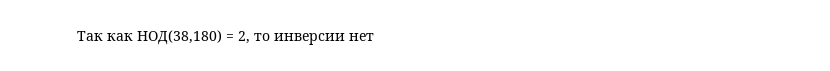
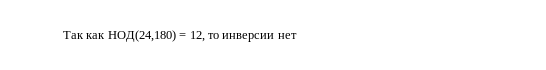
[137,30,250,45] НОД(38,180) = 2, -> [107,30,205,42] НОД(24,180) = 12,

